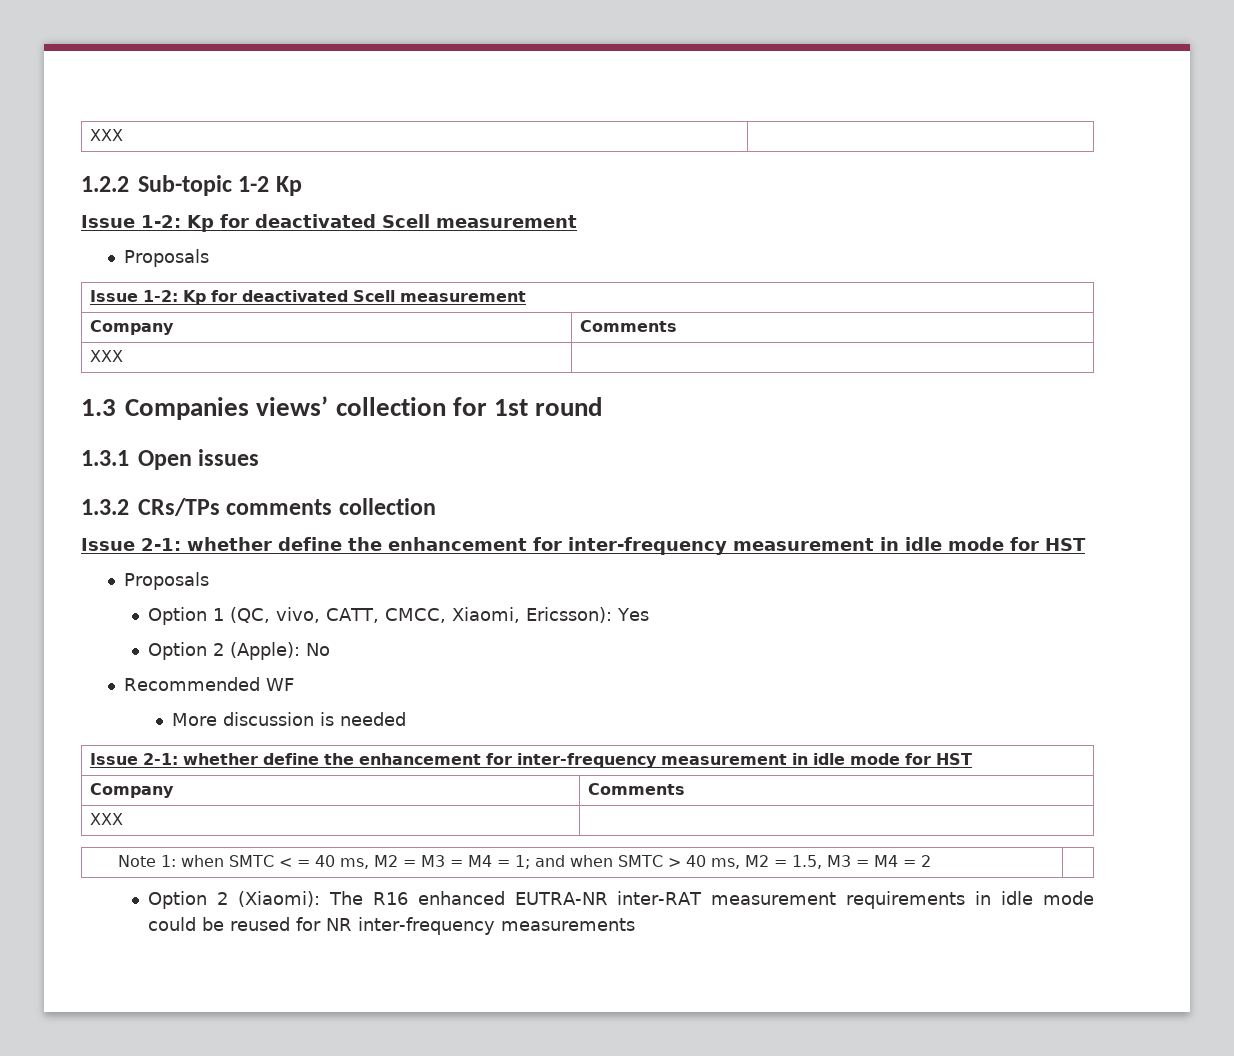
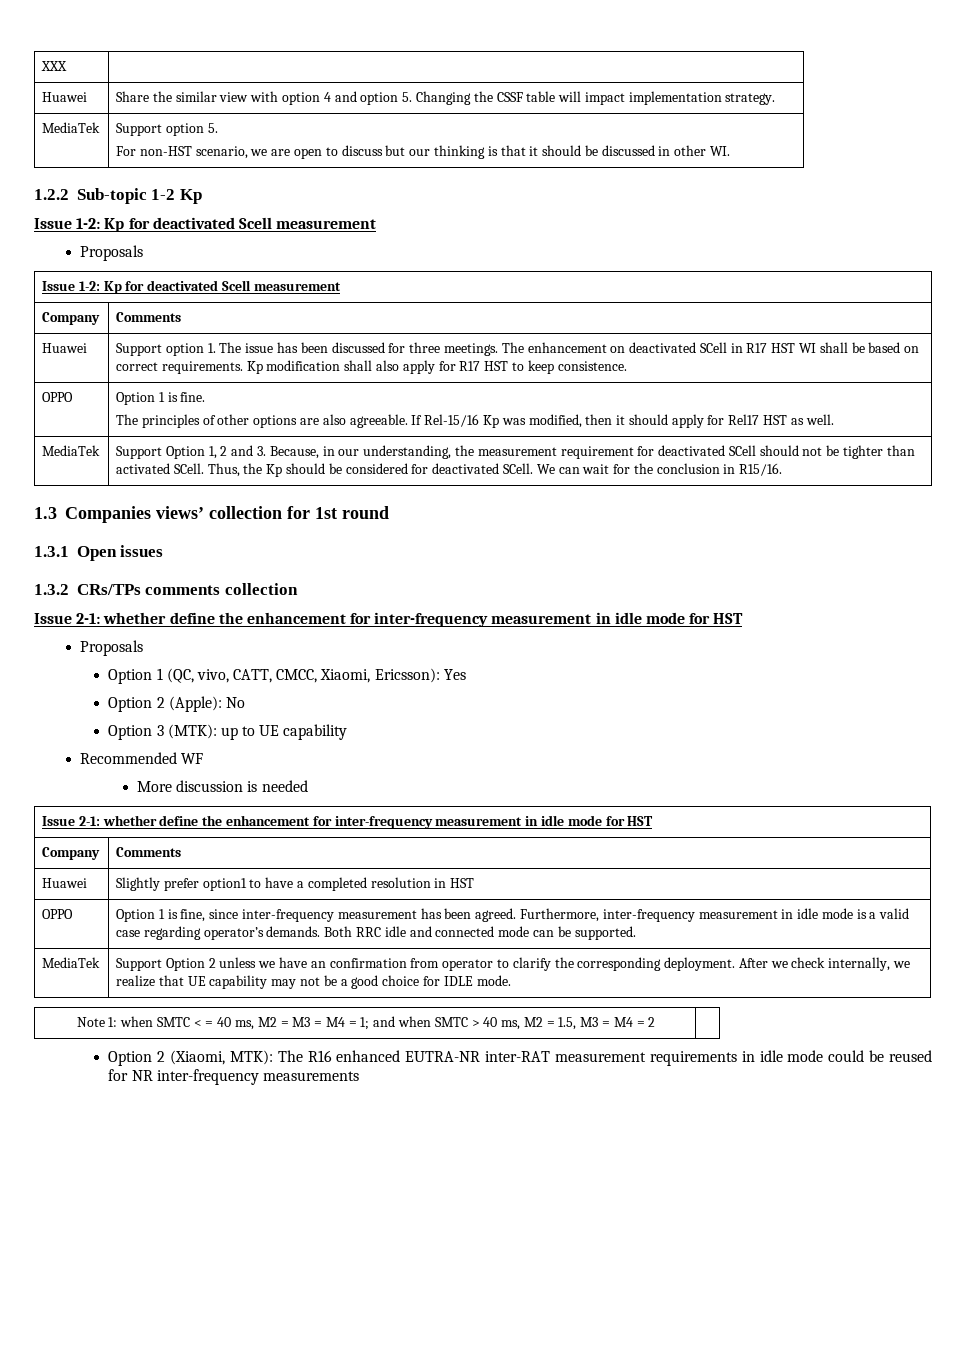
[89,129,123,141] XXX | -> [41,61,68,71] [42,92,88,102] [116,91,776,105] [42,122,101,133] [116,123,218,136] [116,145,730,159] XXX | // Huawei | Share the similar view with option 4 and option 5. Changing the CSSF table will impact implementation strategy. // MediaTek | Support option 5. // For non-HST scenario, we are open to discuss but our thinking is that it should be discussed in other WI.
[89,350,123,362] XXX | -> [42,343,88,353] [116,342,920,356] [116,360,627,374] [42,392,74,402] [116,392,206,405] [116,414,834,428] [42,445,101,456] [116,445,915,459] [116,463,783,477] Huawei | Support option 1. The issue has been discussed for three meetings. The enhancement on deactivated SCell in R17 HST WI shall be based on correct requirements. Kp modification shall also apply for R17 HST to keep consistence. // OPPO | Option 1 is fine. // The principles of other options are also agreeable. If Rel-15/16 Kp was modified, then it should apply for Rel17 HST as well. // MediaTek | Support Option 1, 2 and 3. Because, in our understanding, the measurement requirement for deactivated SCell should not be tighter than activated SCell. Thus, the Kp should be considered for deactivated SCell. We can wait for the conclusion in R15/16.
(331, 649) none -> [108,724,348,740] // Option 3 (MTK): up to UE capability
[89,813,123,825] XXX | -> [42,878,88,888] [116,877,475,891] [42,909,74,919] [116,908,910,922] [116,926,636,940] [42,957,101,968] [116,957,910,971] [116,975,511,989] Huawei | Slightly prefer option1 to have a completed resolution in HST // OPPO | Option 1 is fine, since inter-frequency measurement has been agreed. Furthermore, inter-frequency measurement in idle mode is a valid case regarding operator’s demands. Both RRC idle and connected mode can be supported. // MediaTek | Support Option 2 unless we have an confirmation from operator to clarify the corresponding deployment. After we check internally, we realize that UE capability may not be a good choice for IDLE mode.
[237,891,320,907] (Xiaomi): -> [170,1050,273,1065] (Xiaomi, MTK):

